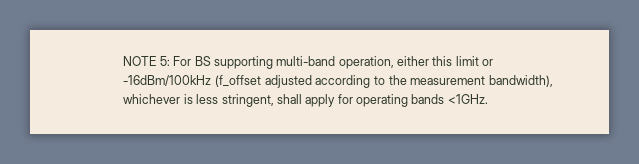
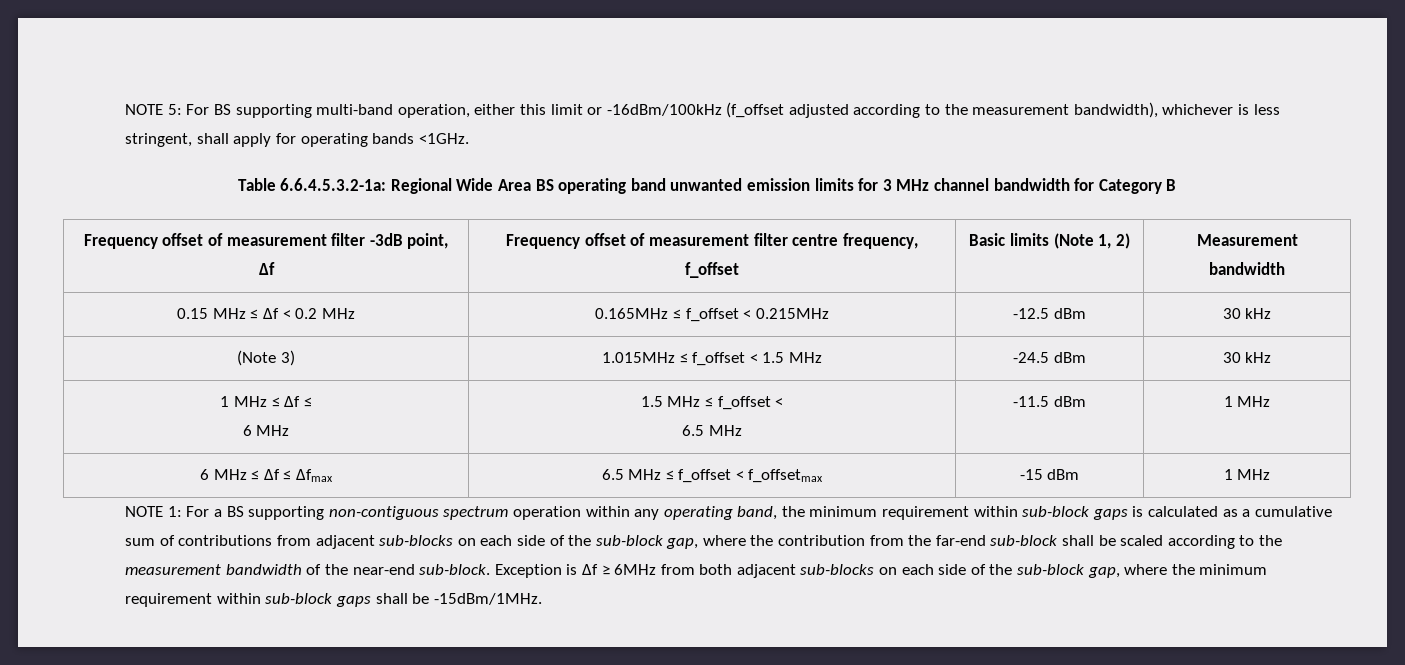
(488, 99) none -> [237,178,1177,194] [83,233,449,249] [258,262,275,275] [506,233,918,249] [685,262,739,278] [969,233,1130,249] [1196,234,1298,246] [1209,262,1285,275] [177,308,355,319] [595,308,829,322] [1013,308,1086,319] [1222,308,1272,319] [237,350,295,366] [602,352,822,366] [1013,352,1086,363] [1222,352,1272,363] [220,396,312,407] [242,425,290,436] [640,396,784,410] [682,425,742,436] [1013,396,1086,407] [1223,396,1271,407] [200,469,333,482] [601,469,824,483] [1019,469,1080,480] [1223,469,1271,480] [125,506,1332,520] [125,535,1282,549] [125,564,1268,578] [125,593,542,607] // Table 6.6.4.5.3.2-1a: Regional Wide Area BS operating band unwanted emission limits for 3 MHz channel bandwidth for Category B // Frequency offset of measurement filter -3dB point, Δf | Frequency offset of measurement filter centre frequency, f_offset | Basic limits (Note 1, 2) | Measurement bandwidth // 0.15 MHz ≤ Δf < 0.2 MHz | 0.165MHz ≤ f_offset < 0.215MHz | -12.5 dBm | 30 kHz // (Note 3) | 1.015MHz ≤ f_offset < 1.5 MHz | -24.5 dBm | 30 kHz // 1 MHz ≤ Δf ≤ // 6 MHz | 1.5 MHz ≤ f_offset < // 6.5 MHz | -11.5 dBm | 1 MHz // 6 MHz ≤ Δf ≤ Δfmax | 6.5 MHz ≤ f_offset < f_offsetmax | -15 dBm | 1 MHz // NOTE 1: For a BS supporting non-contiguous spectrum operation within any operating band, the minimum requirement within sub-block gaps is calculated as a cumulative sum of contributions from adjacent sub-blocks on each side of the sub-block gap, where the contribution from the far-end sub-block shall be scaled according to the measurement bandwidth of the near-end sub-block. Exception is Δf ≥ 6MHz from both adjacent sub-blocks on each side of the sub-block gap, where the minimum requirement within sub-block gaps shall be -15dBm/1MHz.

